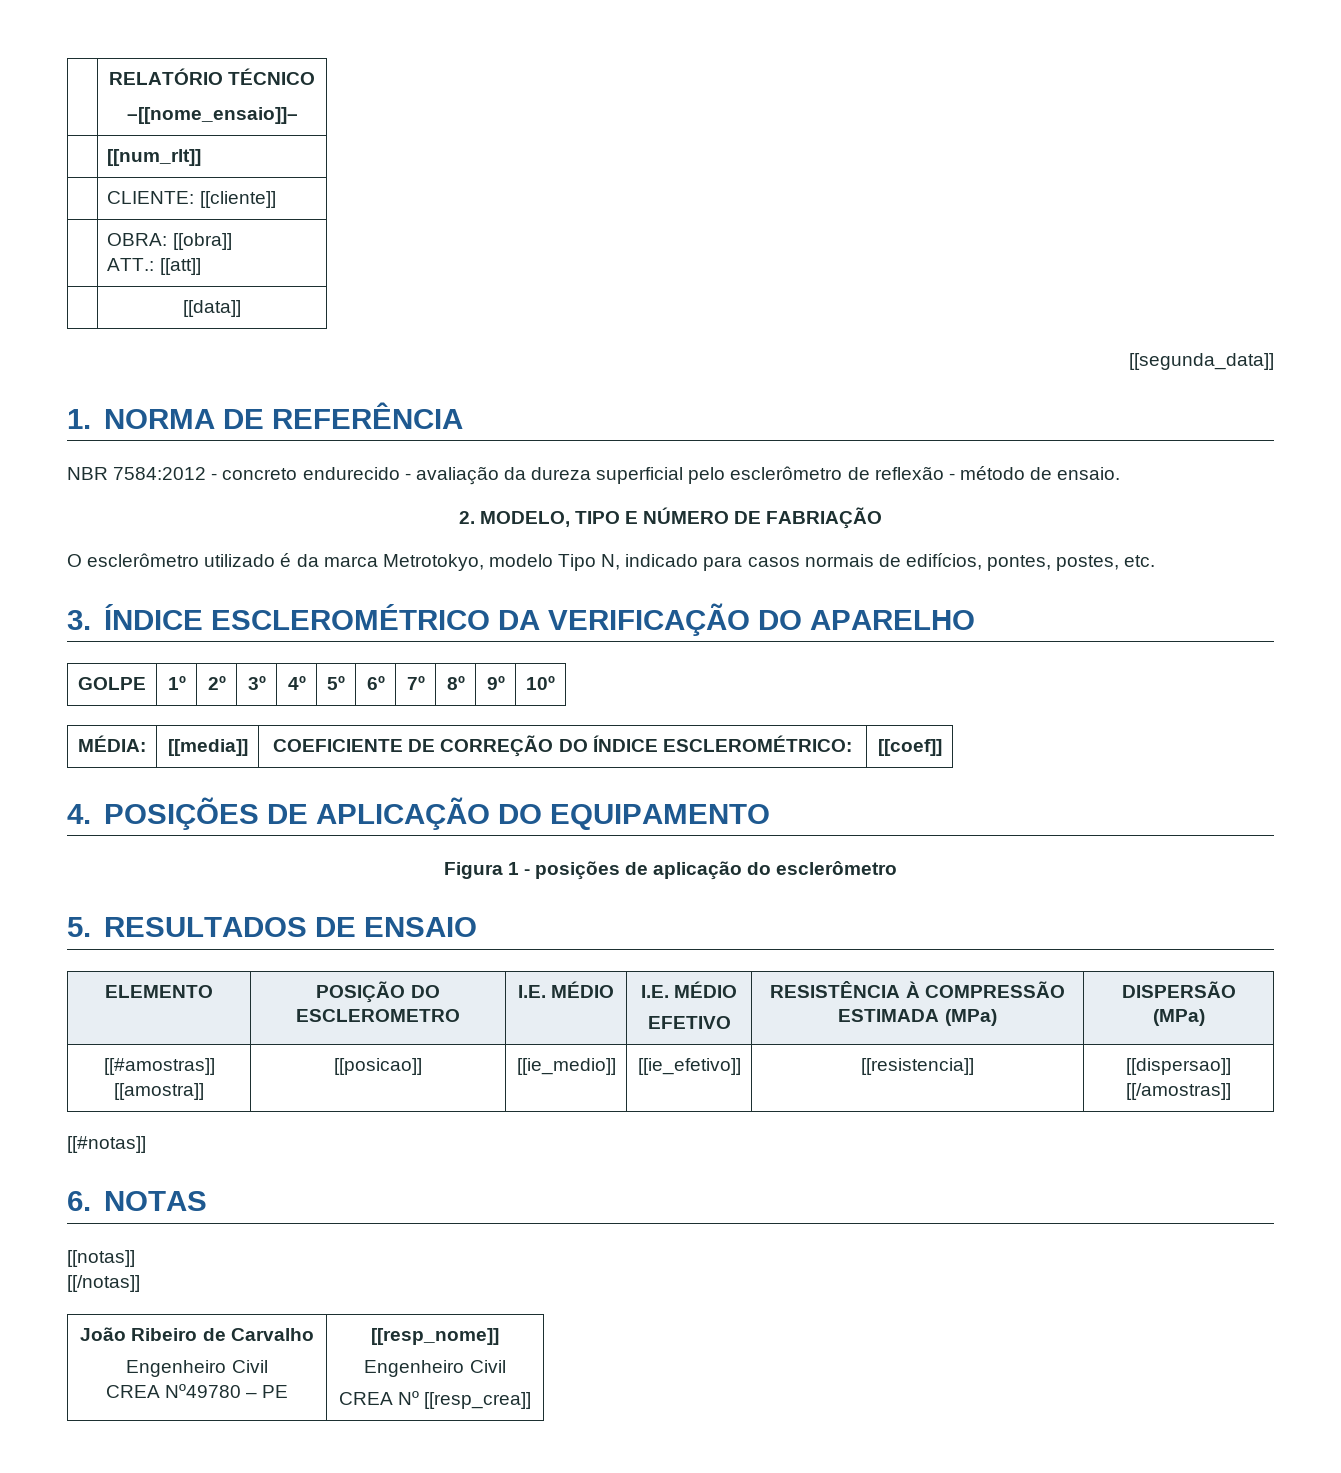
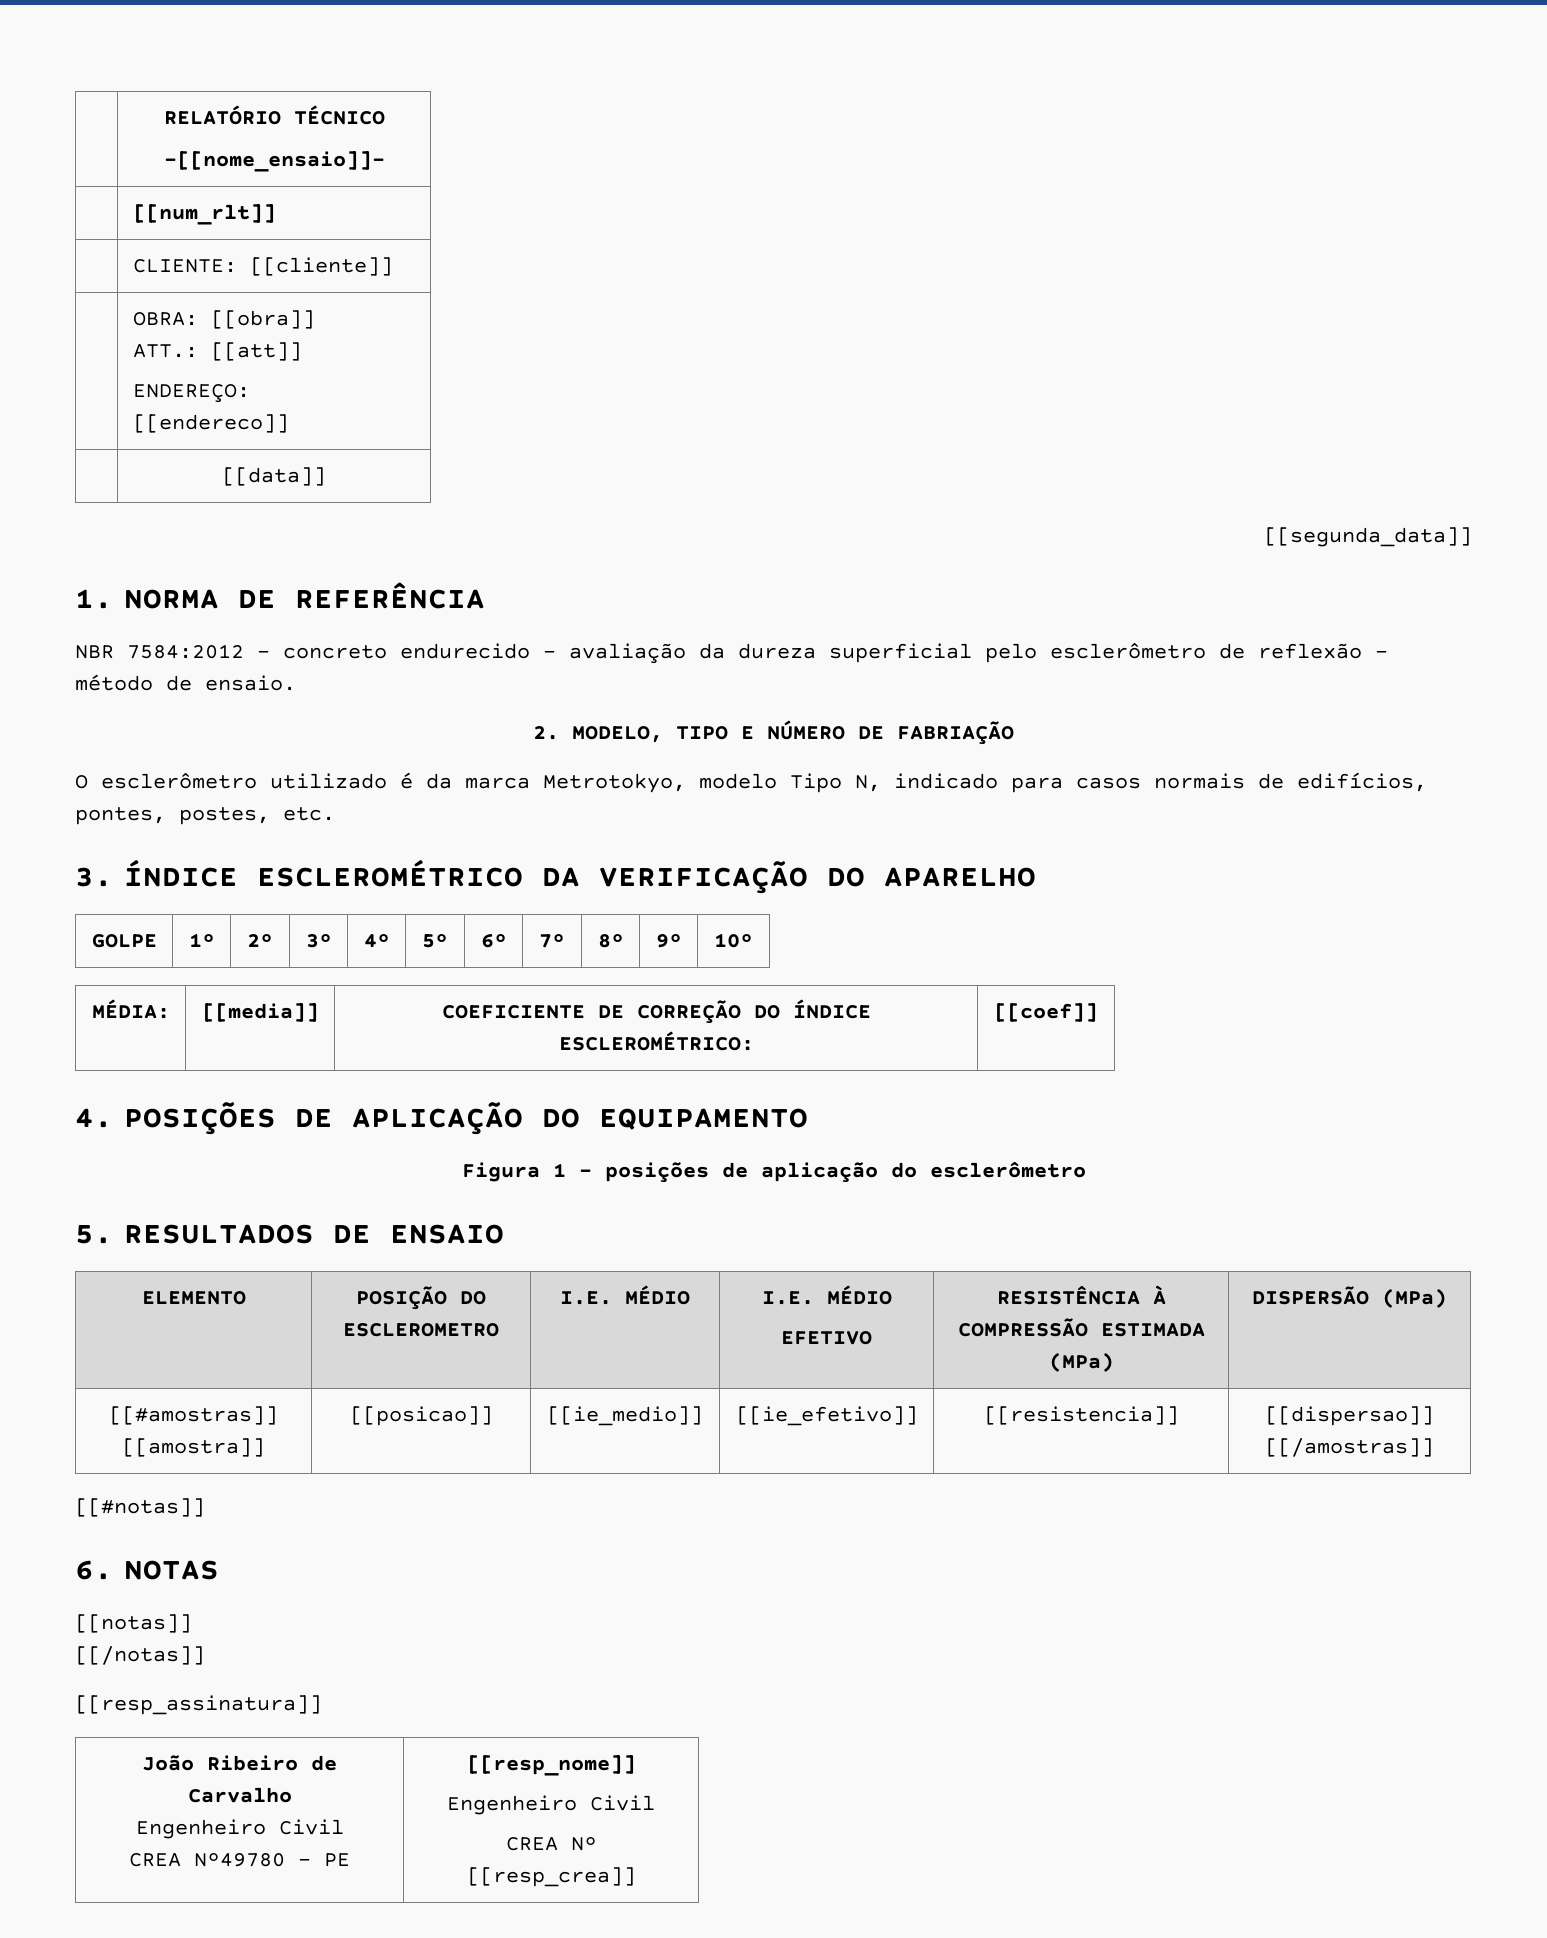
(201, 266) none -> [132,384,250,403] [132,414,289,433] // ENDEREÇO: [[endereco]]
(140, 1283) none -> [75,1695,322,1715] // [[resp_assinatura]]

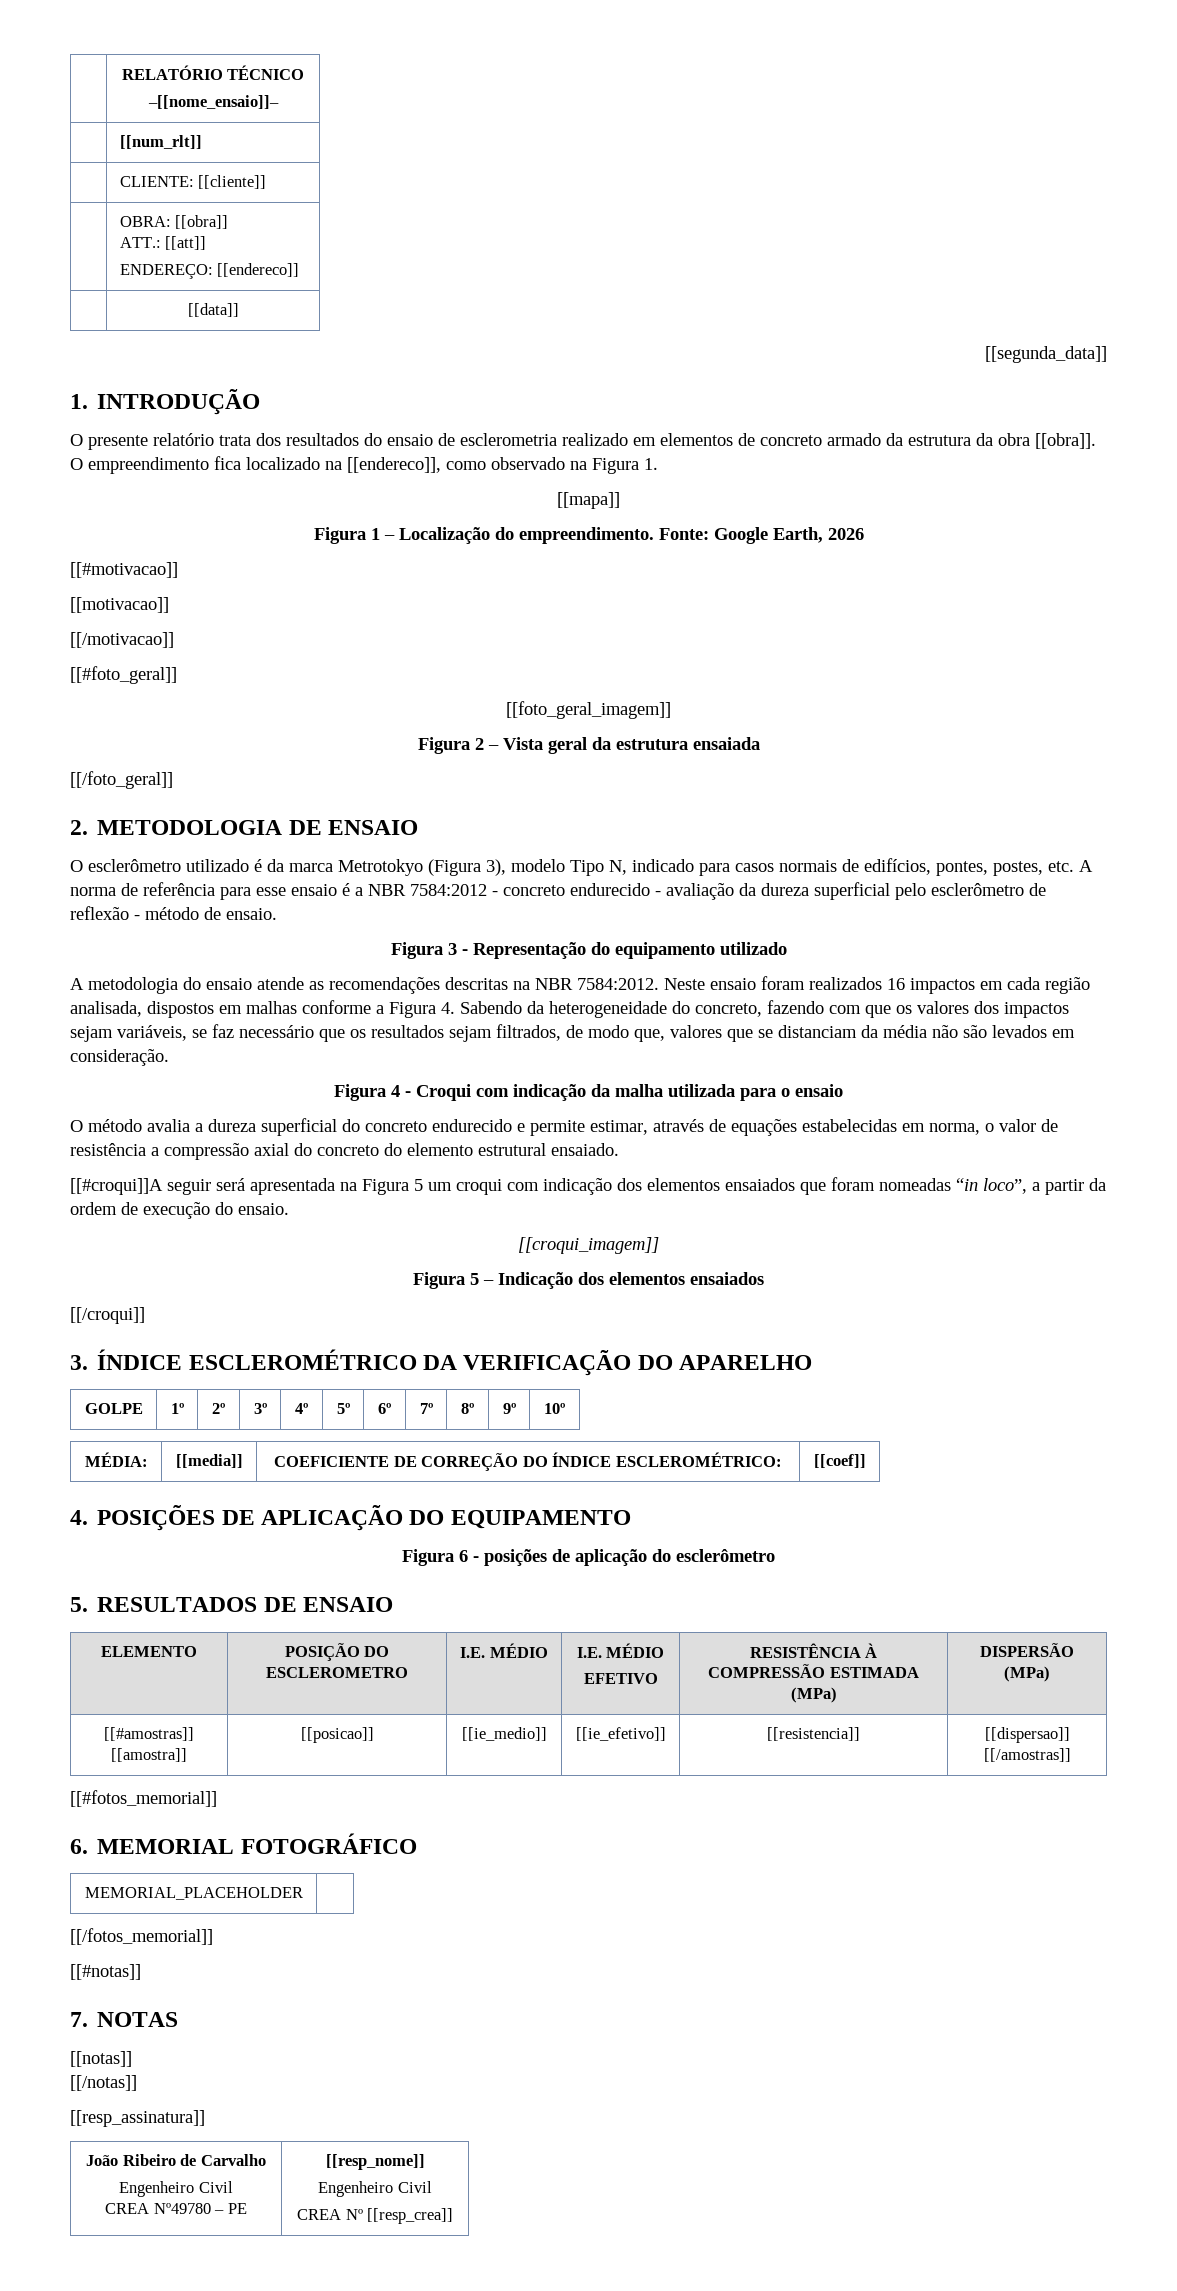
[124,582,485,609] NORMA DE REFERÊNCIA // -> [97,389,261,415] [70,433,1096,450] [70,456,658,474] [557,492,620,509] [313,527,864,544] [70,562,178,578] [70,597,169,613] [70,632,174,648] [70,666,177,684] [506,701,671,719] [417,737,760,754] [70,771,173,789] [70,820,418,835] [70,858,1093,876] [70,882,363,900] INTRODUÇÃO // O presente relatório trata dos resultados do ensaio de esclerometria realizado em elementos de concreto armado da estrutura da obra [[obra]]. O empreendimento fica localizado na [[endereco]], como observado na Figura 1. // [[mapa]] // Figura 1 – Localização do empreendimento. Fonte: Google Earth, 2026 // [[#motivacao]] // [[motivacao]] // [[/motivacao]] // [[#foto_geral]] // [[foto_geral_imagem]] // Figura 2 – Vista geral da estrutura ensaiada // [[/foto_geral]] // 2. METODOLOGIA DE ENSAIO // O esclerômetro utilizado é da marca Metrotokyo (Figura 3), modelo Tipo N, indicado para casos normais de edifícios, pontes, postes, etc. A norma de referência para esse ensaio é a
[533,720,1014,745] [75,772,1427,793] [75,807,335,825] 2. MODELO, TIPO E NÚMERO DE FABRIAÇÃO // O esclerômetro utilizado é da marca Metrotokyo, modelo Tipo N, indicado para casos normais de edifícios, pontes, postes, etc. -> [390,942,787,959] [70,976,1090,994] [70,1000,1069,1018] [70,1024,1075,1042] [70,1049,169,1066] [334,1084,843,1101] [70,1118,1058,1136] [70,1143,619,1160] [70,1177,1106,1195] [70,1202,289,1219] [518,1237,659,1254] [413,1272,764,1289] [70,1307,145,1324] Figura 3 - Representação do equipamento utilizado // A metodologia do ensaio atende as recomendações descritas na NBR 7584:2012. Neste ensaio foram realizados 16 impactos em cada região analisada, dispostos em malhas conforme a Figura 4. Sabendo da heterogeneidade do concreto, fazendo com que os valores dos impactos sejam variáveis, se faz necessário que os resultados sejam filtrados, de modo que, valores que se distanciam da média não são levados em consideração. // Figura 4 - Croqui com indicação da malha utilizada para o ensaio // O método avalia a dureza superficial do concreto endurecido e permite estimar, através de equações estabelecidas em norma, o valor de resistência a compressão axial do concreto do elemento estrutural ensaiado. // [[#croqui]]A seguir será apresentada na Figura 5 um croqui com indicação dos elementos ensaiados que foram nomeadas “in loco”, a partir da ordem de execução do ensaio. // [[croqui_imagem]] // Figura 5 – Indicação dos elementos ensaiados // [[/croqui]]
[552,1163,566,1177] 1 -> [459,1550,468,1562] 6
(1434, 1447) none -> [70,1790,217,1807] [70,1833,417,1854] [84,1887,303,1900] [70,1928,213,1945] // [[#fotos_memorial]] // 6. MEMORIAL FOTOGRÁFICO // MEMORIAL_PLACEHOLDER | // [[/fotos_memorial]]
[75,1560,113,1580] 6. -> [70,2012,88,2027] 7.

